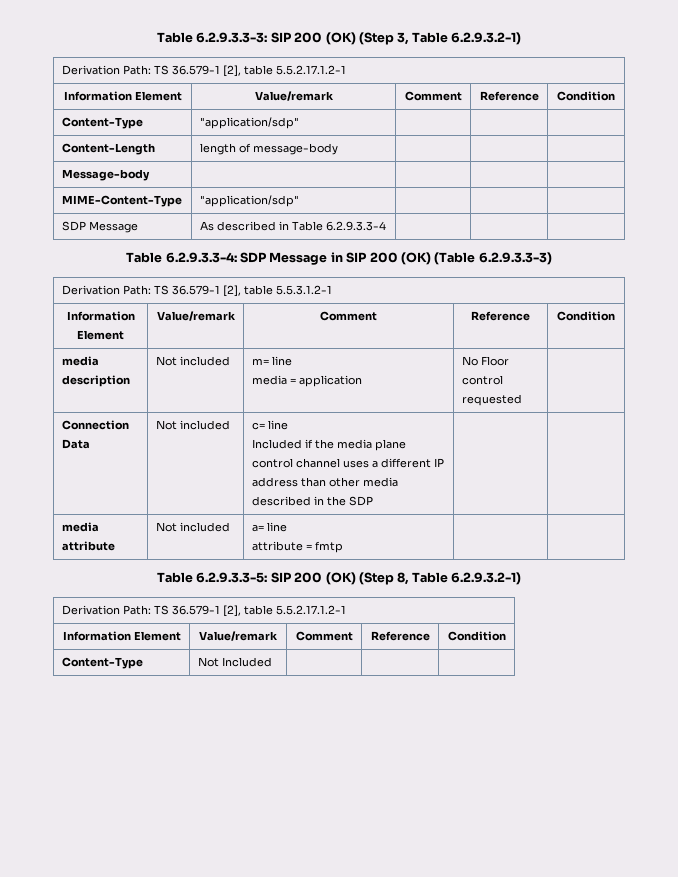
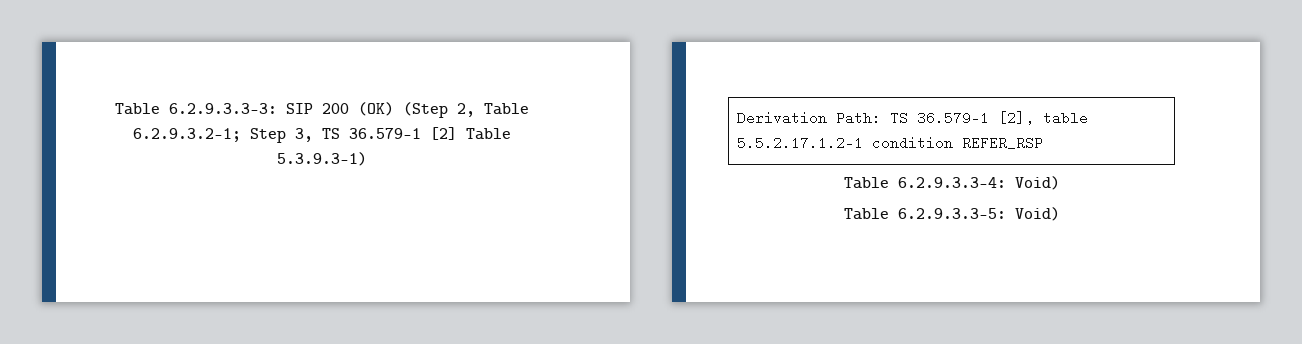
[397,32,521,45] [61,65,346,77] [63,91,182,101] [254,91,334,101] [404,91,462,101] [479,91,539,101] [557,91,615,101] [61,117,143,129] [199,117,299,129] [61,143,155,155] [199,143,338,155] [61,169,150,181] [61,195,182,207] [199,195,299,207] [61,221,138,233] [199,221,386,231] [126,252,552,265] [61,285,332,297] [66,311,135,321] [77,330,124,340] [156,311,236,321] [320,311,377,321] [471,311,530,321] [557,311,615,321] [61,356,99,366] [61,375,130,387] [155,356,230,366] [251,356,292,366] [251,375,362,387] [461,356,509,366] [461,375,503,385] [461,394,522,406] [61,420,129,430] [61,439,90,449] [155,420,230,430] [251,420,288,430] [251,439,406,451] [251,458,444,468] [251,477,398,487] [251,496,373,506] [61,522,99,532] [61,541,115,551] [155,522,230,532] [251,522,287,532] [251,541,343,553] [157,572,521,585] [61,605,346,617] [62,631,181,641] [199,631,278,641] [295,631,353,641] [370,631,430,641] [447,631,506,641] [61,657,143,669] [197,657,272,667] 3, Table 6.2.9.3.2-1) // Derivation Path: TS 36.579-1 [2], table 5.5.2.17.1.2-1 // Information Element | Value/remark | Comment | Reference | Condition // Content-Type | "application/sdp" | | | // Content-Length | length of message-body | | | // Message-body | | | | // MIME-Content-Type | "application/sdp" | | | // SDP Message | As described in Table 6.2.9.3.3-4 | | | // Table 6.2.9.3.3-4: SDP Message in SIP 200 (OK) (Table 6.2.9.3.3-3) // Derivation Path: TS 36.579-1 [2], table 5.5.3.1.2-1 // Information Element | Value/remark | Comment | Reference | Condition // media description | Not included | m= line // media = application | No Floor control requested | // Connection Data | Not included | c= line // Included if the media plane control channel uses a different IP address than other media described in the SDP | | // media attribute | Not included | a= line // attribute = fmtp | | // Table 6.2.9.3.3-5: SIP 200 (OK) (Step 8, Table 6.2.9.3.2-1) // Derivation Path: TS 36.579-1 [2], table 5.5.2.17.1.2-1 // Information Element | Value/remark | Comment | Reference | Condition // Content-Type | Not Included | | | -> [456,103,529,117] [132,127,511,143] [276,152,367,166] [736,111,1088,125] [736,136,1043,150] [843,176,1060,190] [843,207,1060,221] 2, Table 6.2.9.3.2-1; Step 3, TS 36.579-1 [2] Table 5.3.9.3-1) // Derivation Path: TS 36.579-1 [2], table 5.5.2.17.1.2-1 condition REFER_RSP // Table 6.2.9.3.3-4: Void) // Table 6.2.9.3.3-5: Void)

